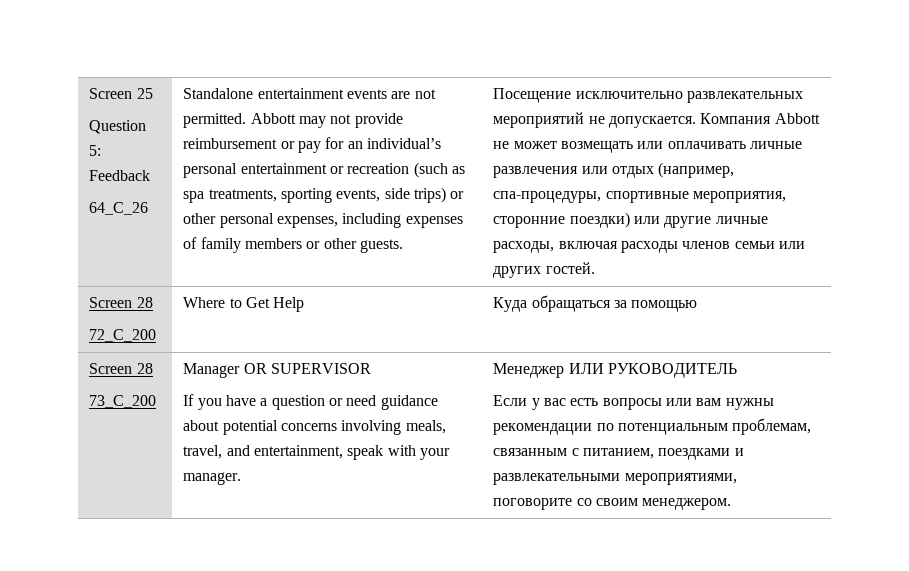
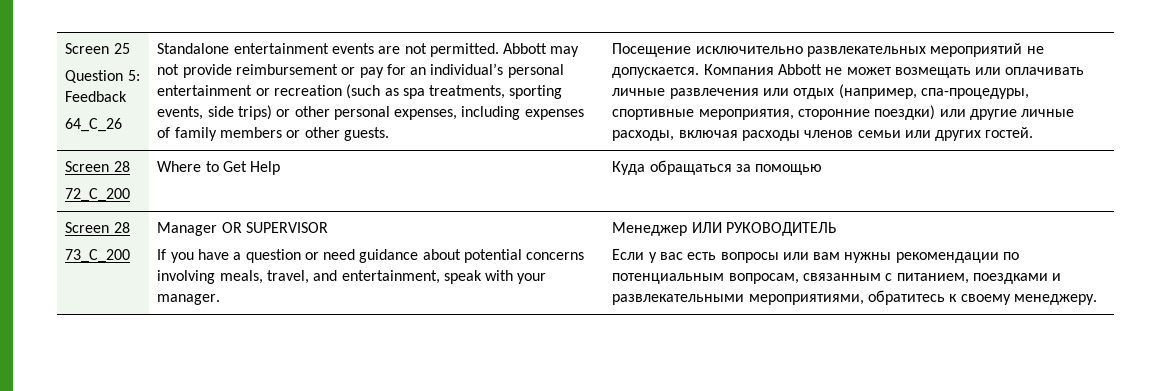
[732,418,812,435] проблемам, -> [728,273,799,284] вопросам,
[493,498,732,510] поговорите со своим менеджером. -> [867,290,1097,305] обратитесь к своему менеджеру.

